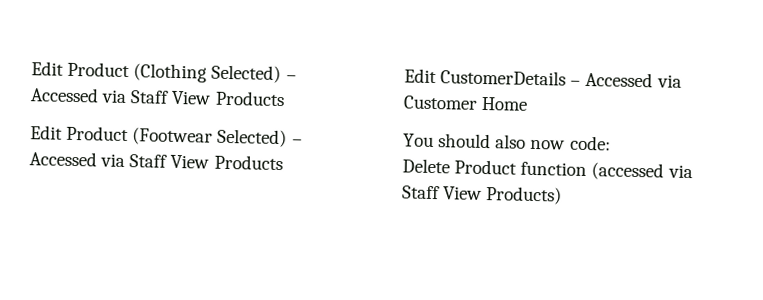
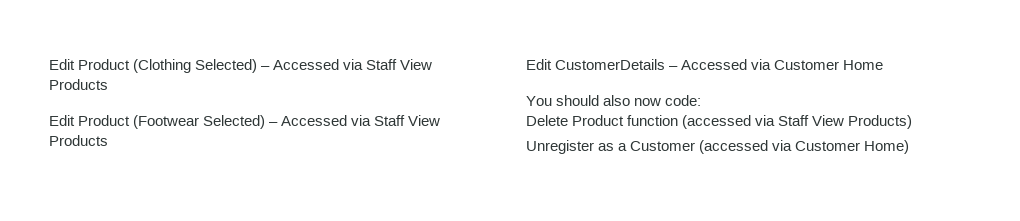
(563, 195) none -> [526,140,910,154] // Unregister as a Customer (accessed via Customer Home)

